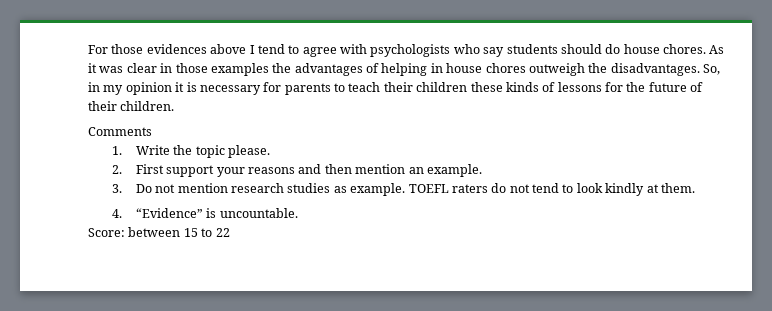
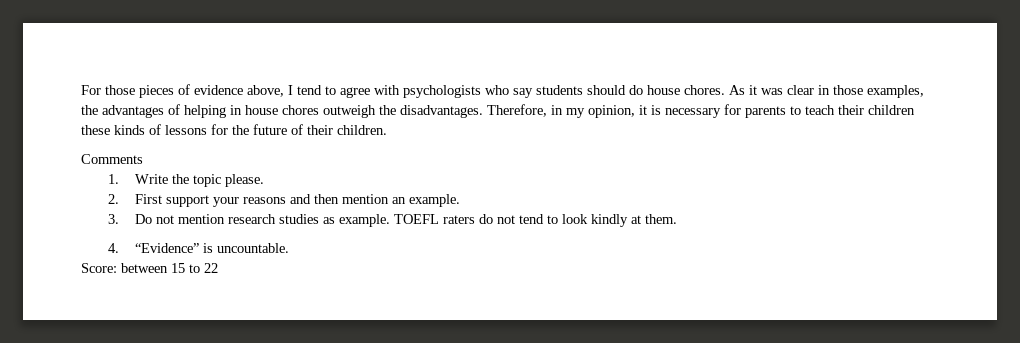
[146,44,247,54] evidences above -> [139,84,284,98] pieces of evidence above,
[210,63,269,76] examples -> [867,85,924,98] examples,
[703,64,720,75] So, -> [487,104,547,117] Therefore,
[125,82,172,95] opinion -> [588,105,635,118] opinion,

